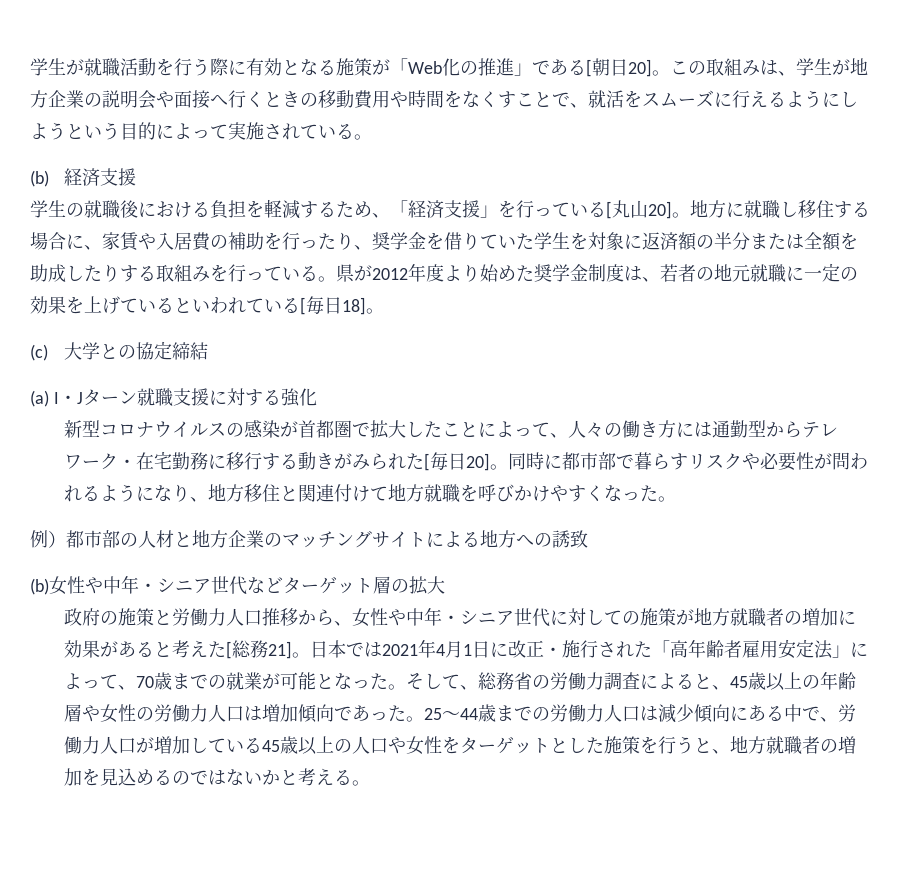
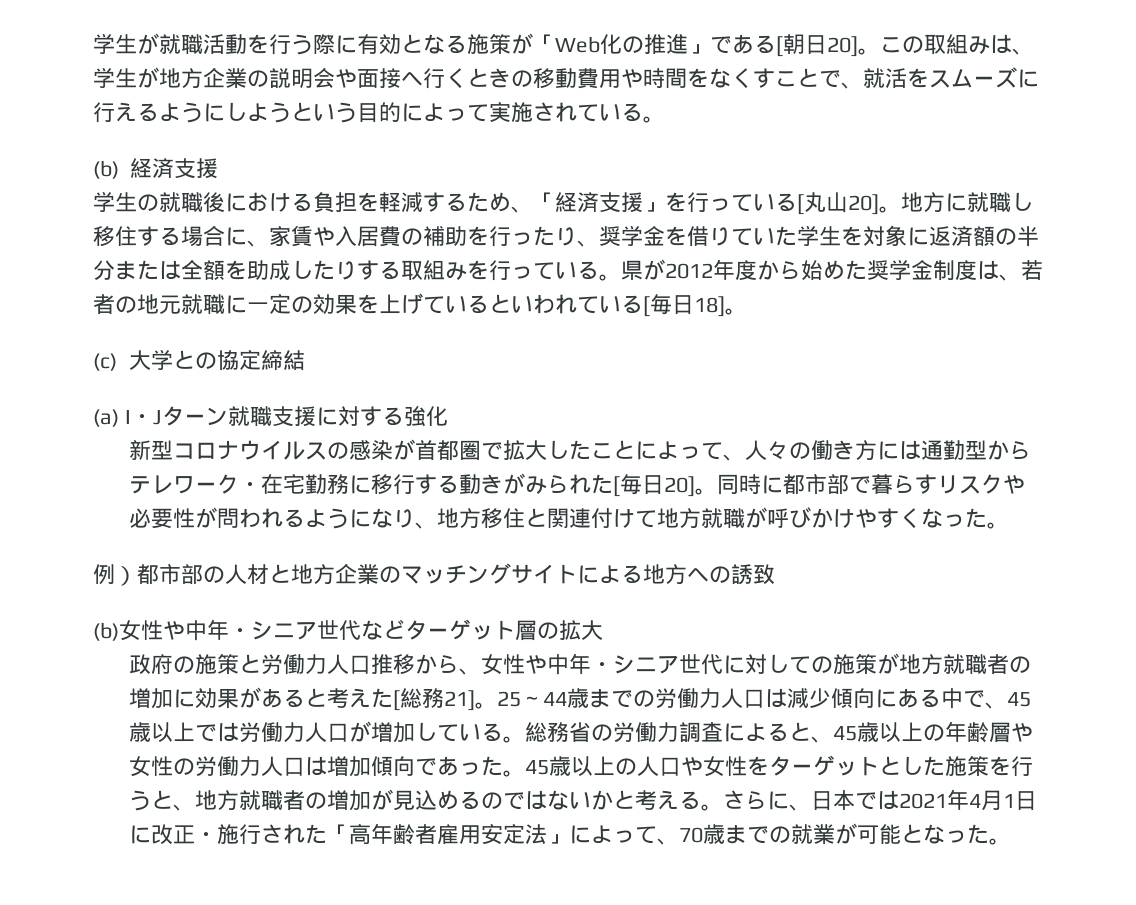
[444,264,480,282] より -> [757,260,801,280] から
[460,484,479,502] を -> [744,507,767,528] が
(311, 655) none -> [496,688,1031,709] [128,721,1033,743] [128,755,1033,777] [128,789,811,811] 25～44歳までの労働力人口は減少傾向にある中で、45歳以上では労働力人口が増加している。総務省の労働力調査によると、45歳以上の年齢層や女性の労働力人口は増加傾向であった。45歳以上の人口や女性をターゲットとした施策を行うと、地方就職者の増加が見込めるのではないかと考える。さらに、
[406,671,857,691] [64,704,857,723] [64,736,857,755] [64,768,371,786] そして、総務省の労働力調査によると、45歳以上の年齢層や女性の労働力人口は増加傾向であった。25～44歳までの労働力人口は減少傾向にある中で、労働力人口が増加している45歳以上の人口や女性をターゲットとした施策を行うと、地方就職者の増加を見込めるのではないかと考える。 -> (1011, 841) none

